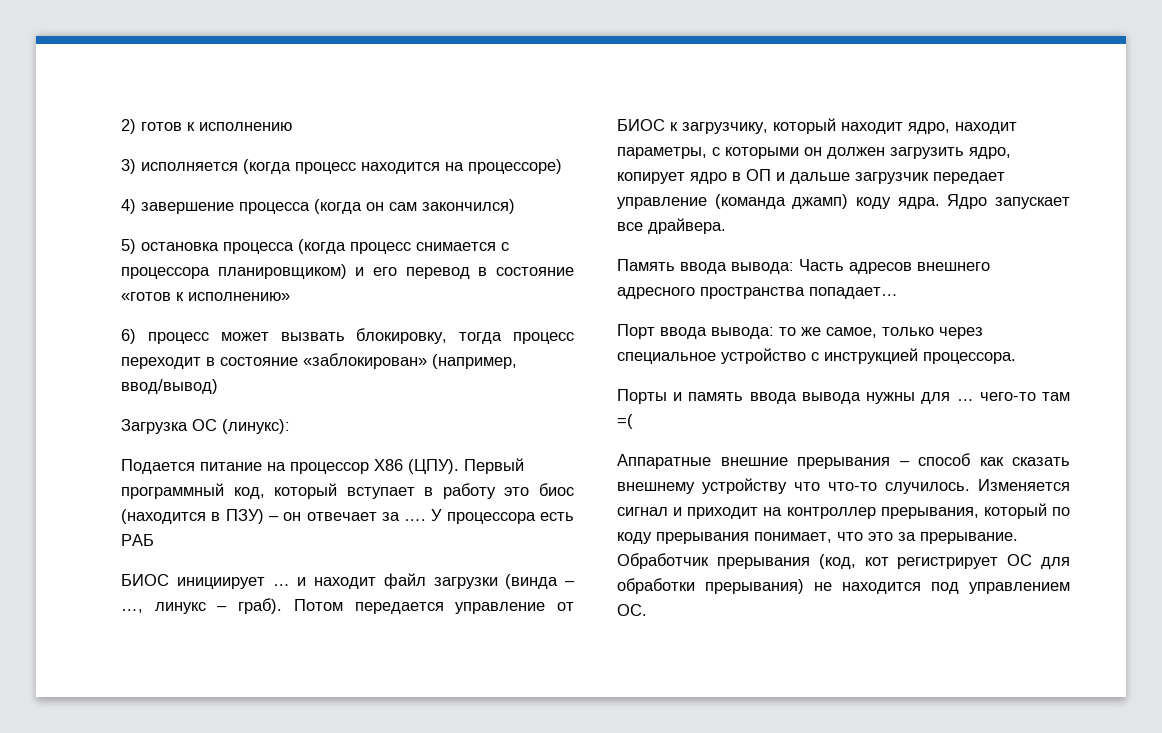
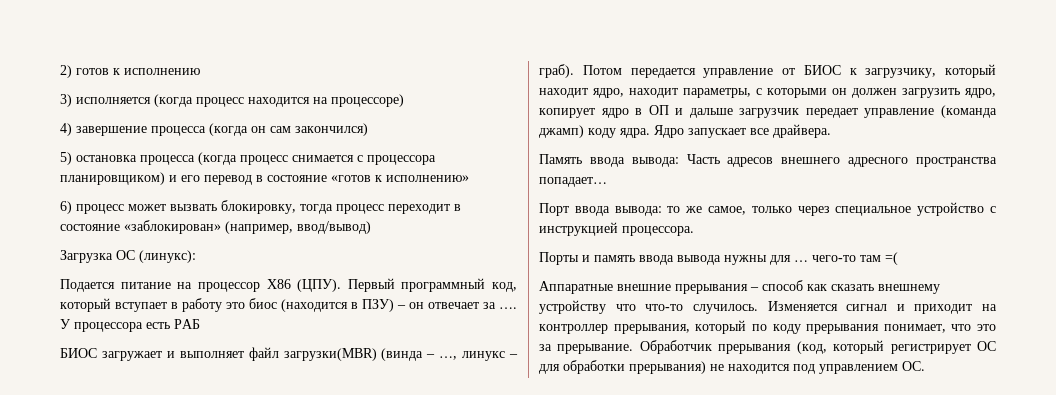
[176,573,498,589] инициирует … и находит файл загрузки -> [101,347,377,361] загружает и выполняет файл загрузки(MBR)
[864,557,889,566] кот -> [833,340,885,354] который

